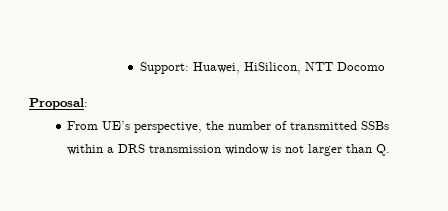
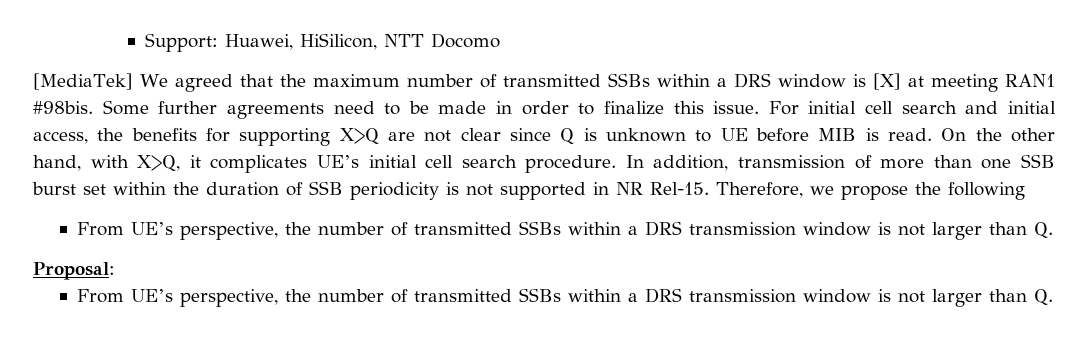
(386, 66) none -> [33,73,1055,92] [33,100,1057,119] [33,128,1056,146] [33,154,1056,173] [32,181,1025,200] [76,221,1053,240] // [MediaTek] We agreed that the maximum number of transmitted SSBs within a DRS window is [X] at meeting RAN1 #98bis. Some further agreements need to be made in order to finalize this issue. For initial cell search and initial access, the benefits for supporting X>Q are not clear since Q is unknown to UE before MIB is read. On the other hand, with X>Q, it complicates UE’s initial cell search procedure. In addition, transmission of more than one SSB burst set within the duration of SSB periodicity is not supported in NR Rel-15. Therefore, we propose the following // From UE’s perspective, the number of transmitted SSBs within a DRS transmission window is not larger than Q.

